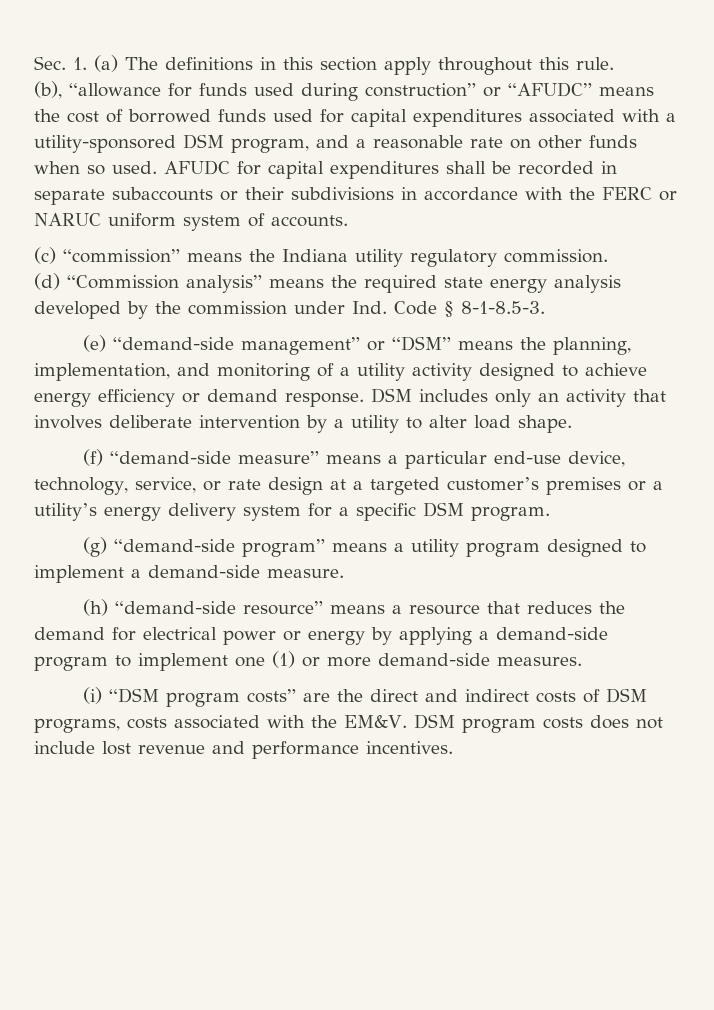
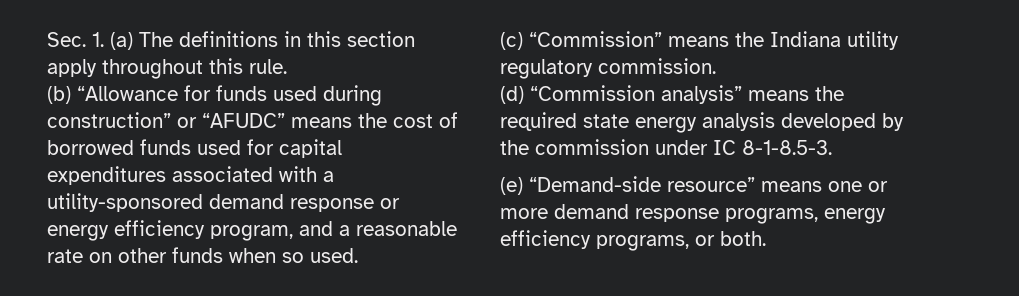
[34,81,161,99] (b), “allowance -> [47,86,178,104] (b) “Allowance
[183,134,224,149] DSM -> [209,194,400,212] [47,220,205,241] demand response or energy efficiency
[164,160,617,179] [34,187,677,205] [34,213,348,231] AFUDC for capital expenditures shall be recorded in separate subaccounts or their subdivisions in accordance with the FERC or NARUC uniform system of accounts. -> (358, 255) none
[63,249,180,263] “commission” -> [529,31,662,47] “Commission”
[352,301,454,317] Ind. Code § -> [713,140,736,155] IC
[113,336,632,355] [34,363,647,381] [34,388,666,407] [34,415,572,433] [83,449,626,469] [34,477,663,495] [34,502,550,521] [83,537,647,557] [34,565,344,583] [83,599,626,616] [34,627,608,645] [34,651,582,671] [83,687,648,707] [34,714,663,733] [34,741,453,759] “demand-side management” or “DSM” means the planning, implementation, and monitoring of a utility activity designed to achieve energy efficiency or demand response. DSM includes only an activity that involves deliberate intervention by a utility to alter load shape. // (f) “demand-side measure” means a particular end-use device, technology, service, or rate design at a targeted customer’s premises or a utility’s energy delivery system for a specific DSM program. // (g) “demand-side program” means a utility program designed to implement a demand-side measure. // (h) “demand-side resource” means a resource that reduces the demand for electrical power or energy by applying a demand-side program to implement one (1) or more demand-side measures. // (i) “DSM program costs” are the direct and indirect costs of DSM programs, costs associated with the EM&V. DSM program costs does not include lost revenue and performance incentives. -> [529,176,888,192] [500,204,886,224] [500,230,766,251] “Demand-side resource” means one or more demand response programs, energy efficiency programs, or both.

